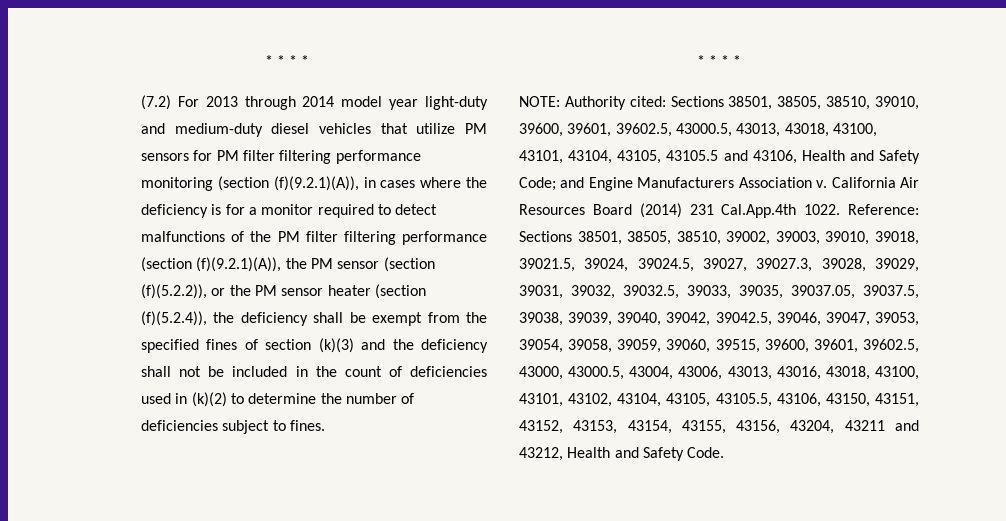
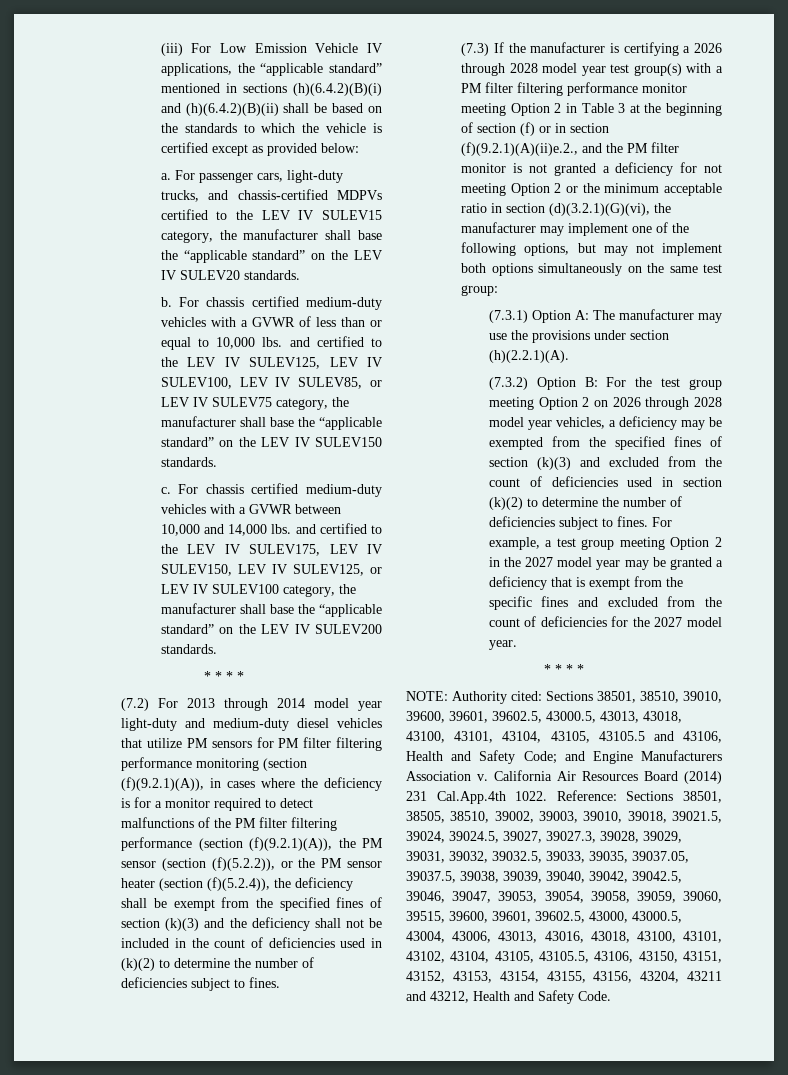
(264, 60) none -> [160,43,382,56] [160,63,382,76] [160,83,382,96] [160,103,382,116] [160,123,382,133] [160,142,359,156] [160,170,343,183] [160,189,382,202] [160,209,382,220] [160,229,383,243] [160,250,382,263] [160,270,300,280] [160,296,382,310] [160,316,382,327] [160,336,382,350] [160,357,382,369] [160,377,383,389] [160,397,349,410] [160,416,383,430] [160,437,382,447] [160,457,217,467] [160,483,382,497] [160,504,341,514] [160,523,382,536] [160,544,382,556] [160,564,383,576] [160,584,356,597] [160,603,383,617] [160,624,382,634] [160,644,217,654] (iii) For Low Emission Vehicle IV applications, the “applicable standard” mentioned in sections (h)(6.4.2)(B)(i) and (h)(6.4.2)(B)(ii) shall be based on the standards to which the vehicle is certified except as provided below: // a. For passenger cars, light-duty trucks, and chassis-certified MDPVs certified to the LEV IV SULEV15 category, the manufacturer shall base the “applicable standard” on the LEV IV SULEV20 standards. // b. For chassis certified medium-duty vehicles with a GVWR of less than or equal to 10,000 lbs. and certified to the LEV IV SULEV125, LEV IV SULEV100, LEV IV SULEV85, or LEV IV SULEV75 category, the manufacturer shall base the “applicable standard” on the LEV IV SULEV150 standards. // c. For chassis certified medium-duty vehicles with a GVWR between 10,000 and 14,000 lbs. and certified to the LEV IV SULEV175, LEV IV SULEV150, LEV IV SULEV125, or LEV IV SULEV100 category, the manufacturer shall base the “applicable standard” on the LEV IV SULEV200 standards. //
(325, 425) none -> [461,42,722,56] [461,63,723,76] [461,82,688,96] [461,103,722,116] [461,122,610,136] [461,142,680,156] [461,162,722,176] [461,183,722,196] [461,203,672,216] [461,222,690,236] [461,242,722,256] [461,263,722,276] [461,285,499,296] [488,309,722,323] [488,330,669,343] [488,350,569,363] [488,377,722,390] [488,397,722,410] [488,416,722,430] [488,436,722,450] [488,456,722,470] [488,476,722,487] [488,496,682,510] [488,516,672,530] [488,537,722,550] [488,557,723,570] [488,576,683,590] [488,596,722,610] [488,616,722,627] [488,640,517,650] // (7.3) If the manufacturer is certifying a 2026 through 2028 model year test group(s) with a PM filter filtering performance monitor meeting Option 2 in Table 3 at the beginning of section (f) or in section (f)(9.2.1)(A)(ii)e.2., and the PM filter monitor is not granted a deficiency for not meeting Option 2 or the minimum acceptable ratio in section (d)(3.2.1)(G)(vi), the manufacturer may implement one of the following options, but may not implement both options simultaneously on the same test group: // (7.3.1) Option A: The manufacturer may use the provisions under section (h)(2.2.1)(A). // (7.3.2) Option B: For the test group meeting Option 2 on 2026 through 2028 model year vehicles, a deficiency may be exempted from the specified fines of section (k)(3) and excluded from the count of deficiencies used in section (k)(2) to determine the number of deficiencies subject to fines. For example, a test group meeting Option 2 in the 2027 model year may be granted a deficiency that is exempt from the specific fines and excluded from the count of deficiencies for the 2027 model year.
[777,96,822,110] 38505, -> (636, 697) none

